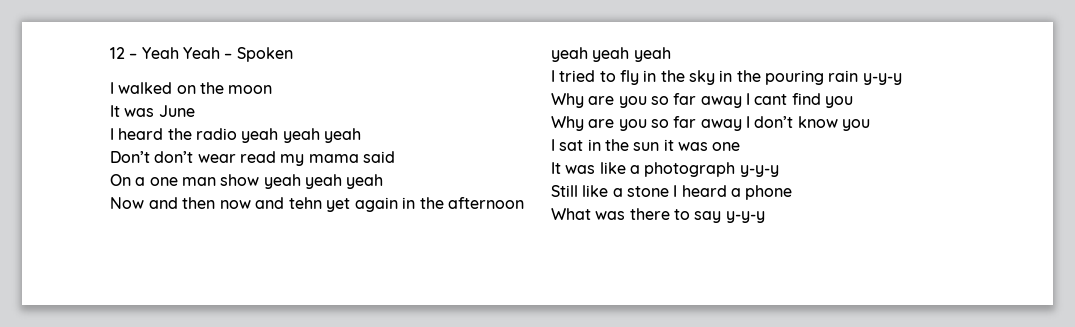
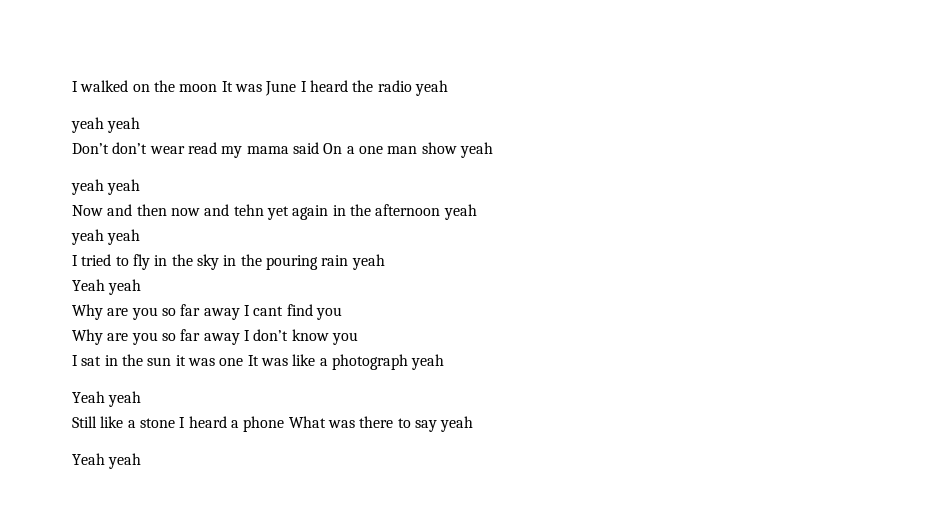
[110,47,293,62] 12 – Yeah Yeah – Spoken // -> (72, 86) none
(273, 89) // -> (218, 88) none
(195, 111) // -> (297, 88) none
(279, 135) none -> (448, 88) //
(395, 157) // -> (319, 148) none
(301, 181) none -> (493, 150) //
(588, 54) none -> (477, 212) //
[862,73,902,85] y-y-y -> [351,254,385,270] [72,279,142,295] yeah // Yeah yeah
(741, 146) // -> (244, 362) none
[739,165,779,177] y-y-y -> [411,354,445,370] [72,391,142,407] yeah // Yeah yeah
(793, 192) // -> (285, 424) none
[725,211,765,223] y-y-y -> [440,416,474,432] [72,453,142,469] yeah // Yeah yeah

